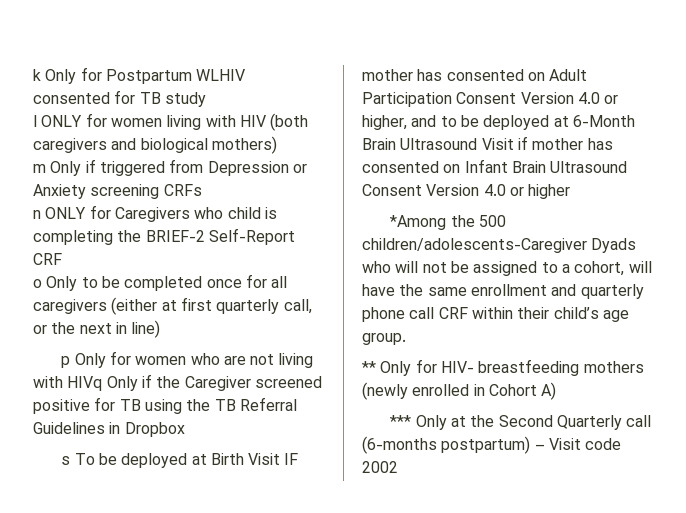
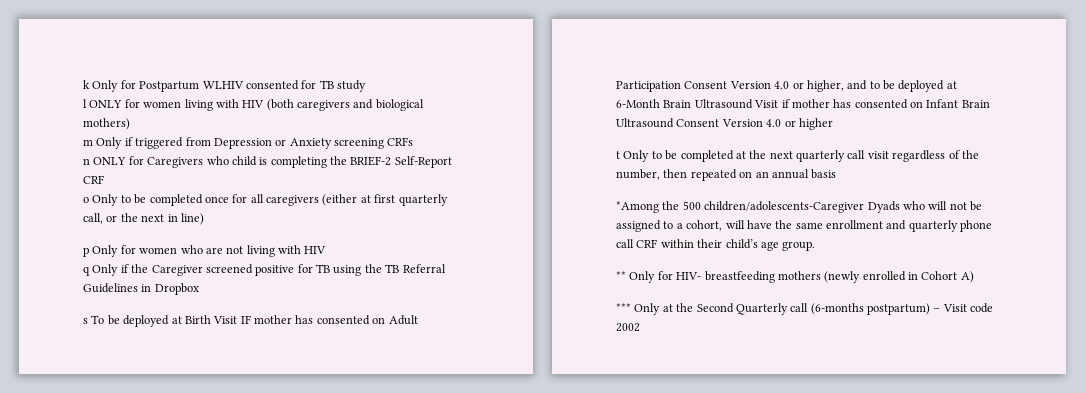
[67,376,103,391] HIVq -> [304,246,327,254] [83,266,90,276] HIV // q
(571, 191) none -> [616,150,979,162] [616,169,837,181] // t Only to be completed at the next quarterly call visit regardless of the number, then repeated on an annual basis

